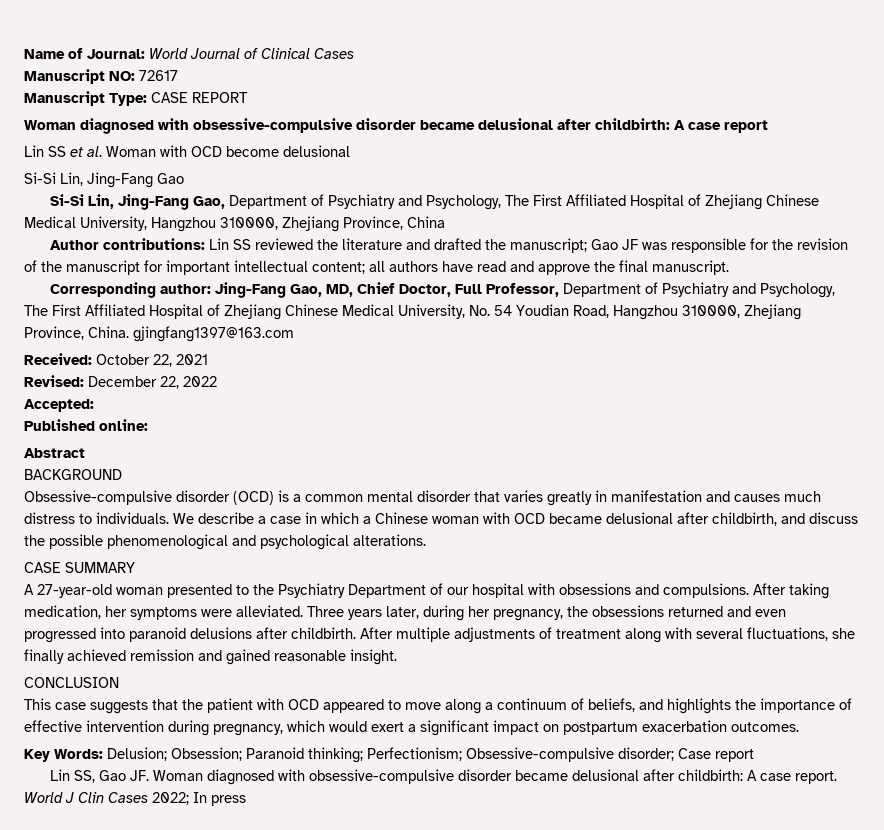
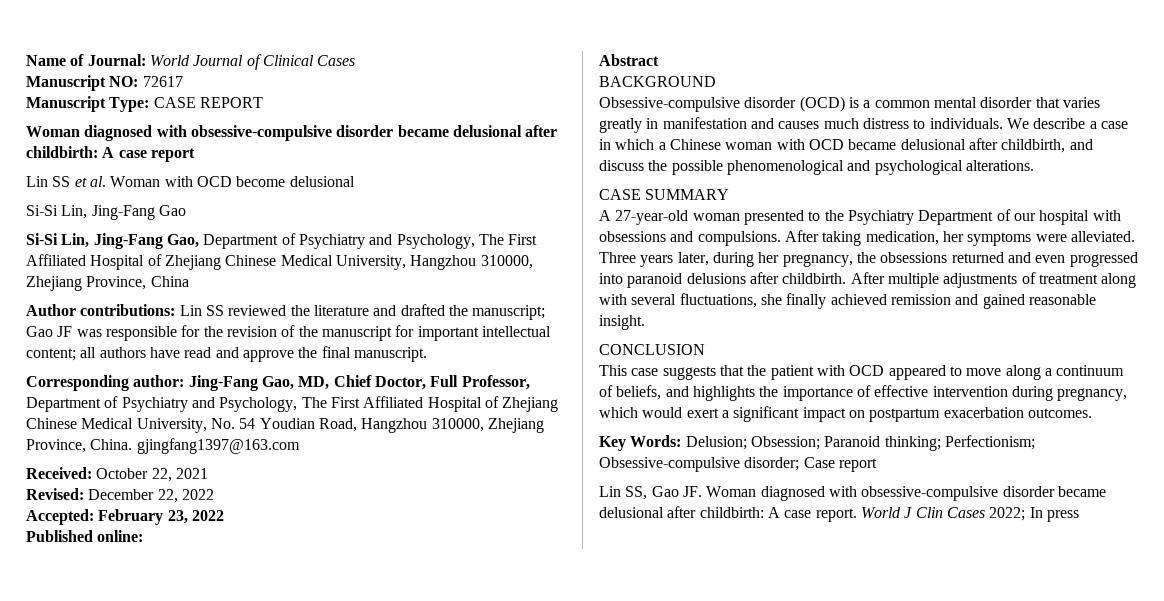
(94, 405) none -> [98,509,224,525] February 23, 2022

